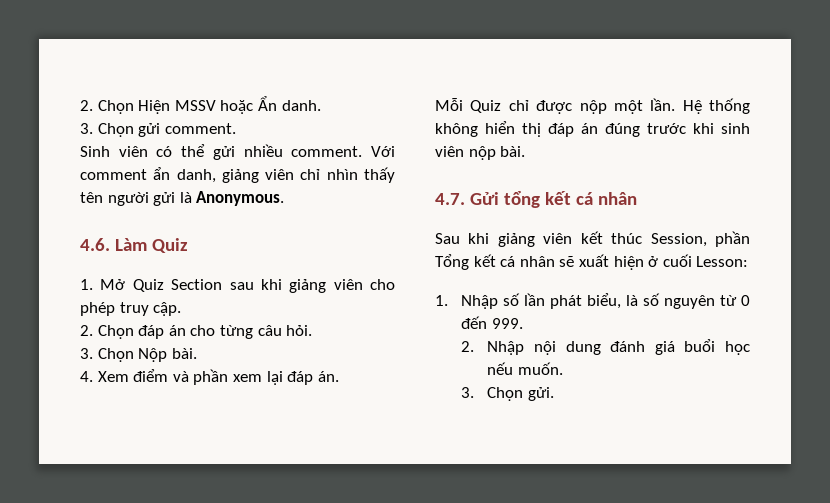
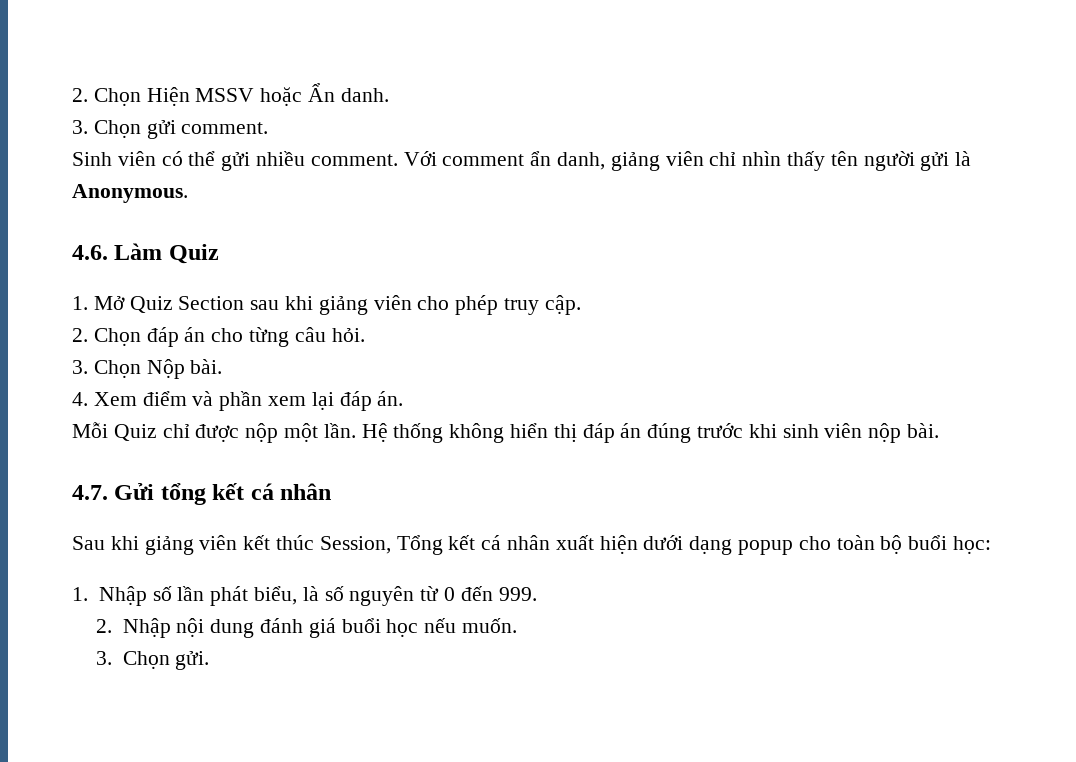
[715,231,750,247] phần -> (391, 545) none
[559,256,575,267] sẽ -> (551, 542) none
[648,254,749,267] ở cuối Lesson: -> [643,535,992,555] dưới dạng popup cho toàn bộ buổi học:

